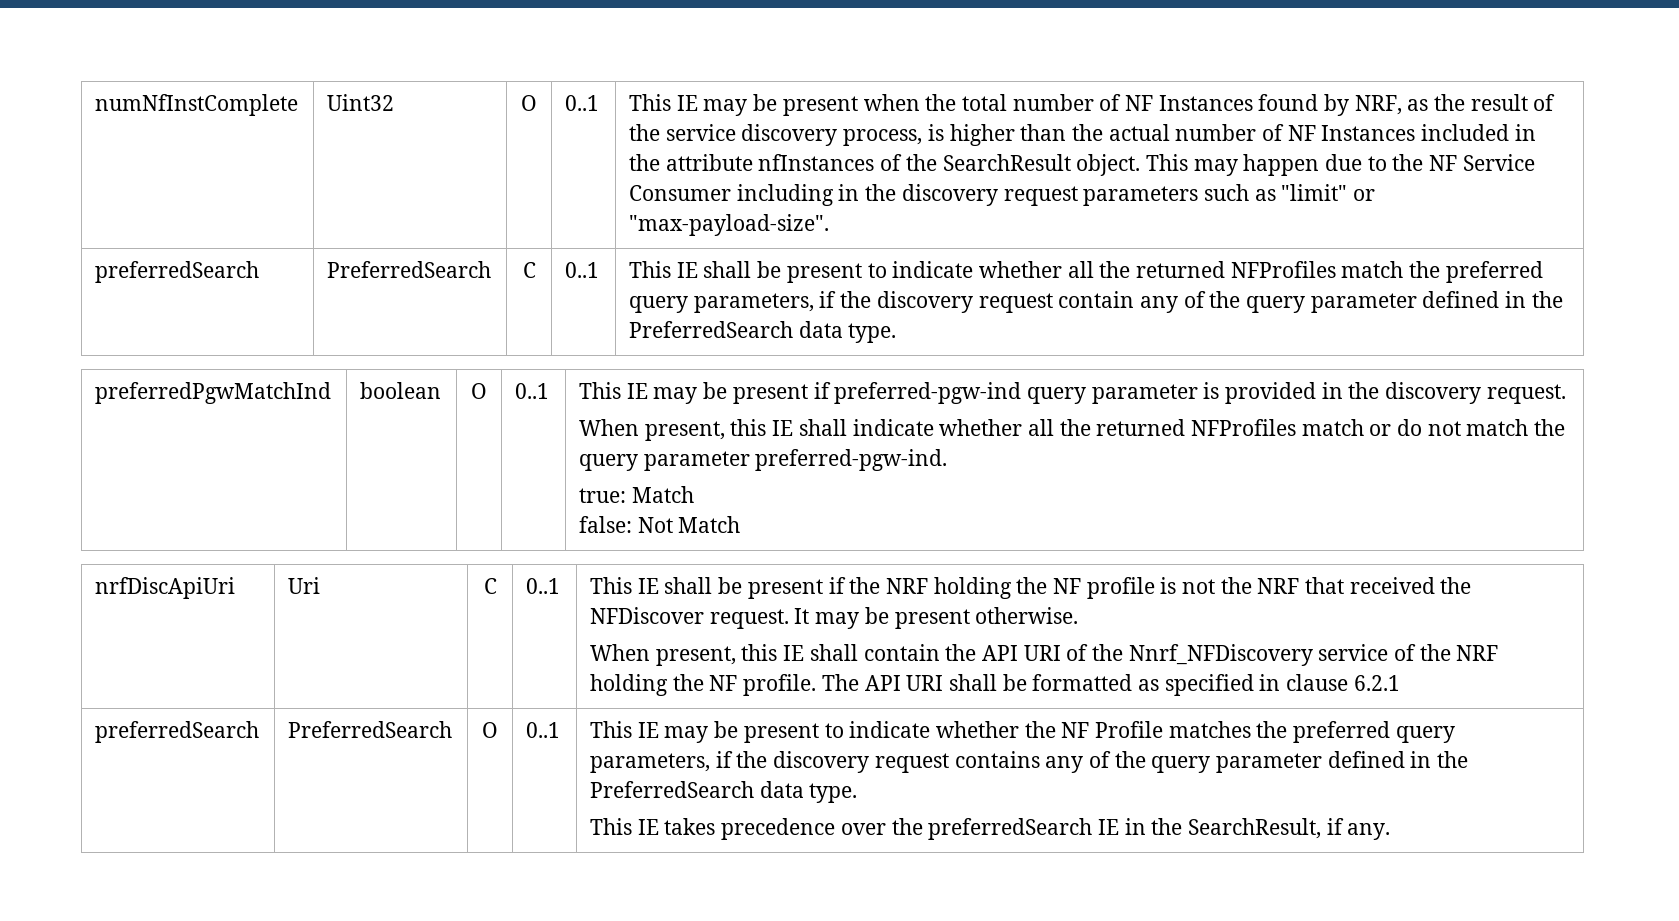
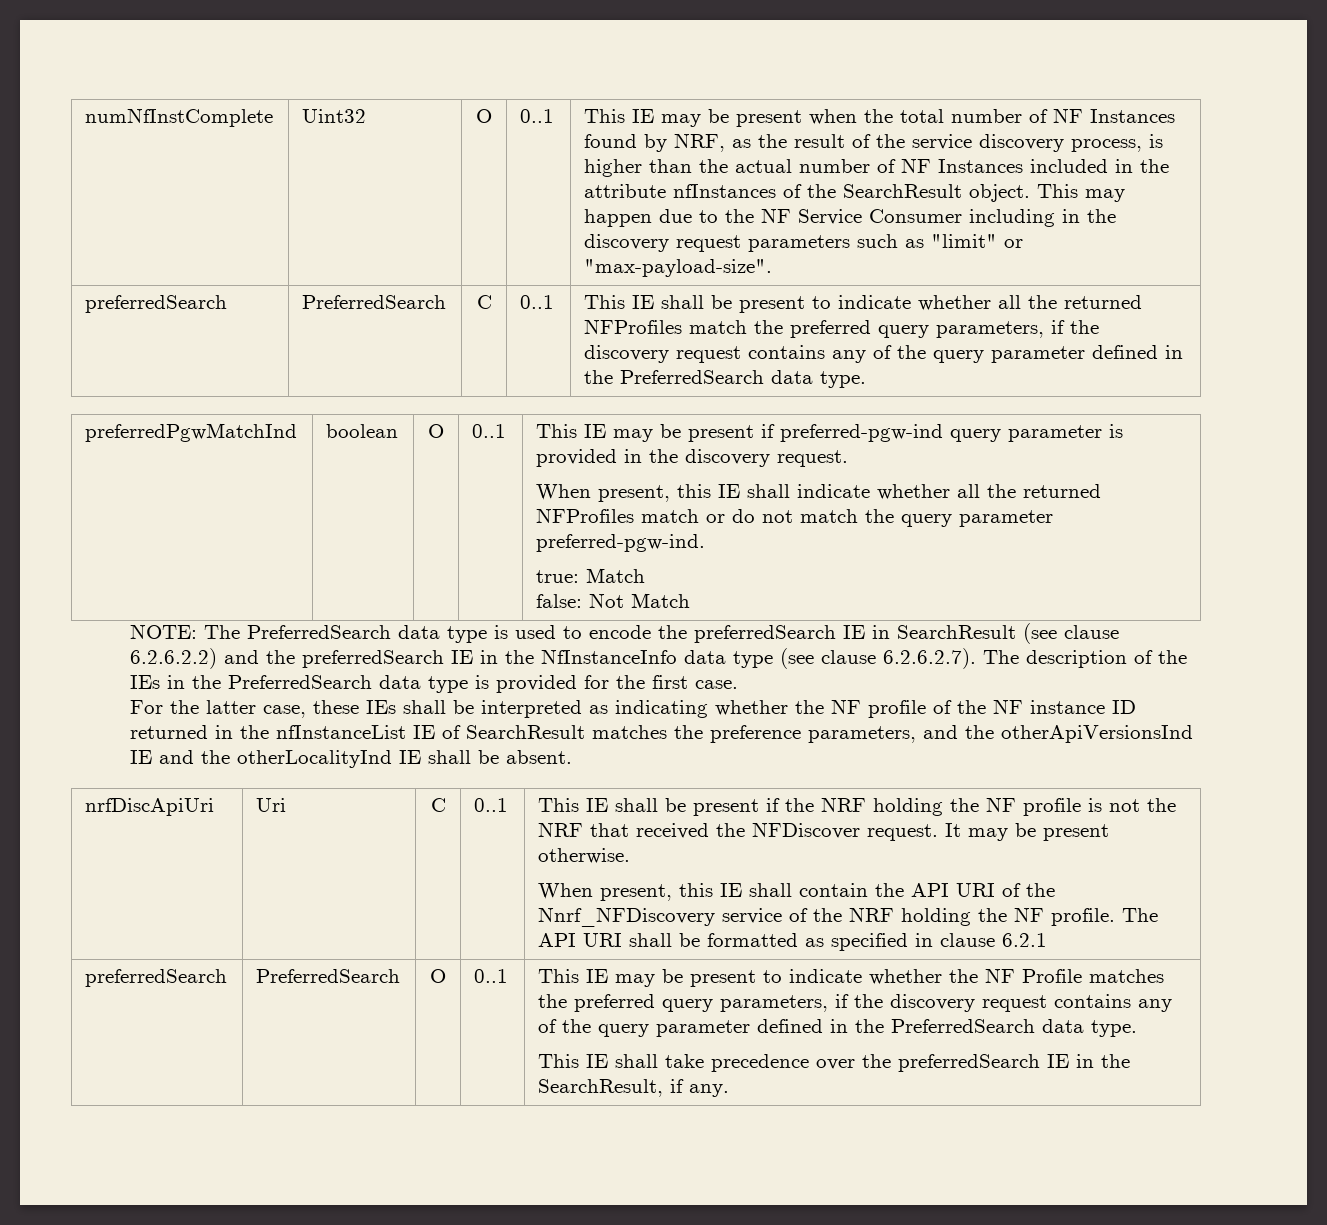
[1058,291,1135,308] contain -> [748,345,826,359] contains
(741, 524) none -> [130,623,1120,644] [130,648,1188,669] [130,675,739,693] [130,699,1137,718] [130,725,1194,743] [130,750,573,768] // NOTE: The PreferredSearch data type is used to encode the preferredSearch IE in SearchResult (see clause 6.2.6.2.2) and the preferredSearch IE in the NfInstanceInfo data type (see clause 6.2.6.2.7). The description of the IEs in the PreferredSearch data type is provided for the first case. // For the latter case, these IEs shall be interpreted as indicating whether the NF profile of the NF instance ID returned in the nfInstanceList IE of SearchResult matches the preference parameters, and the otherApiVersionsInd IE and the otherLocalityInd IE shall be absent.
[664,818,716,835] takes -> [615,1054,705,1068] shall take

